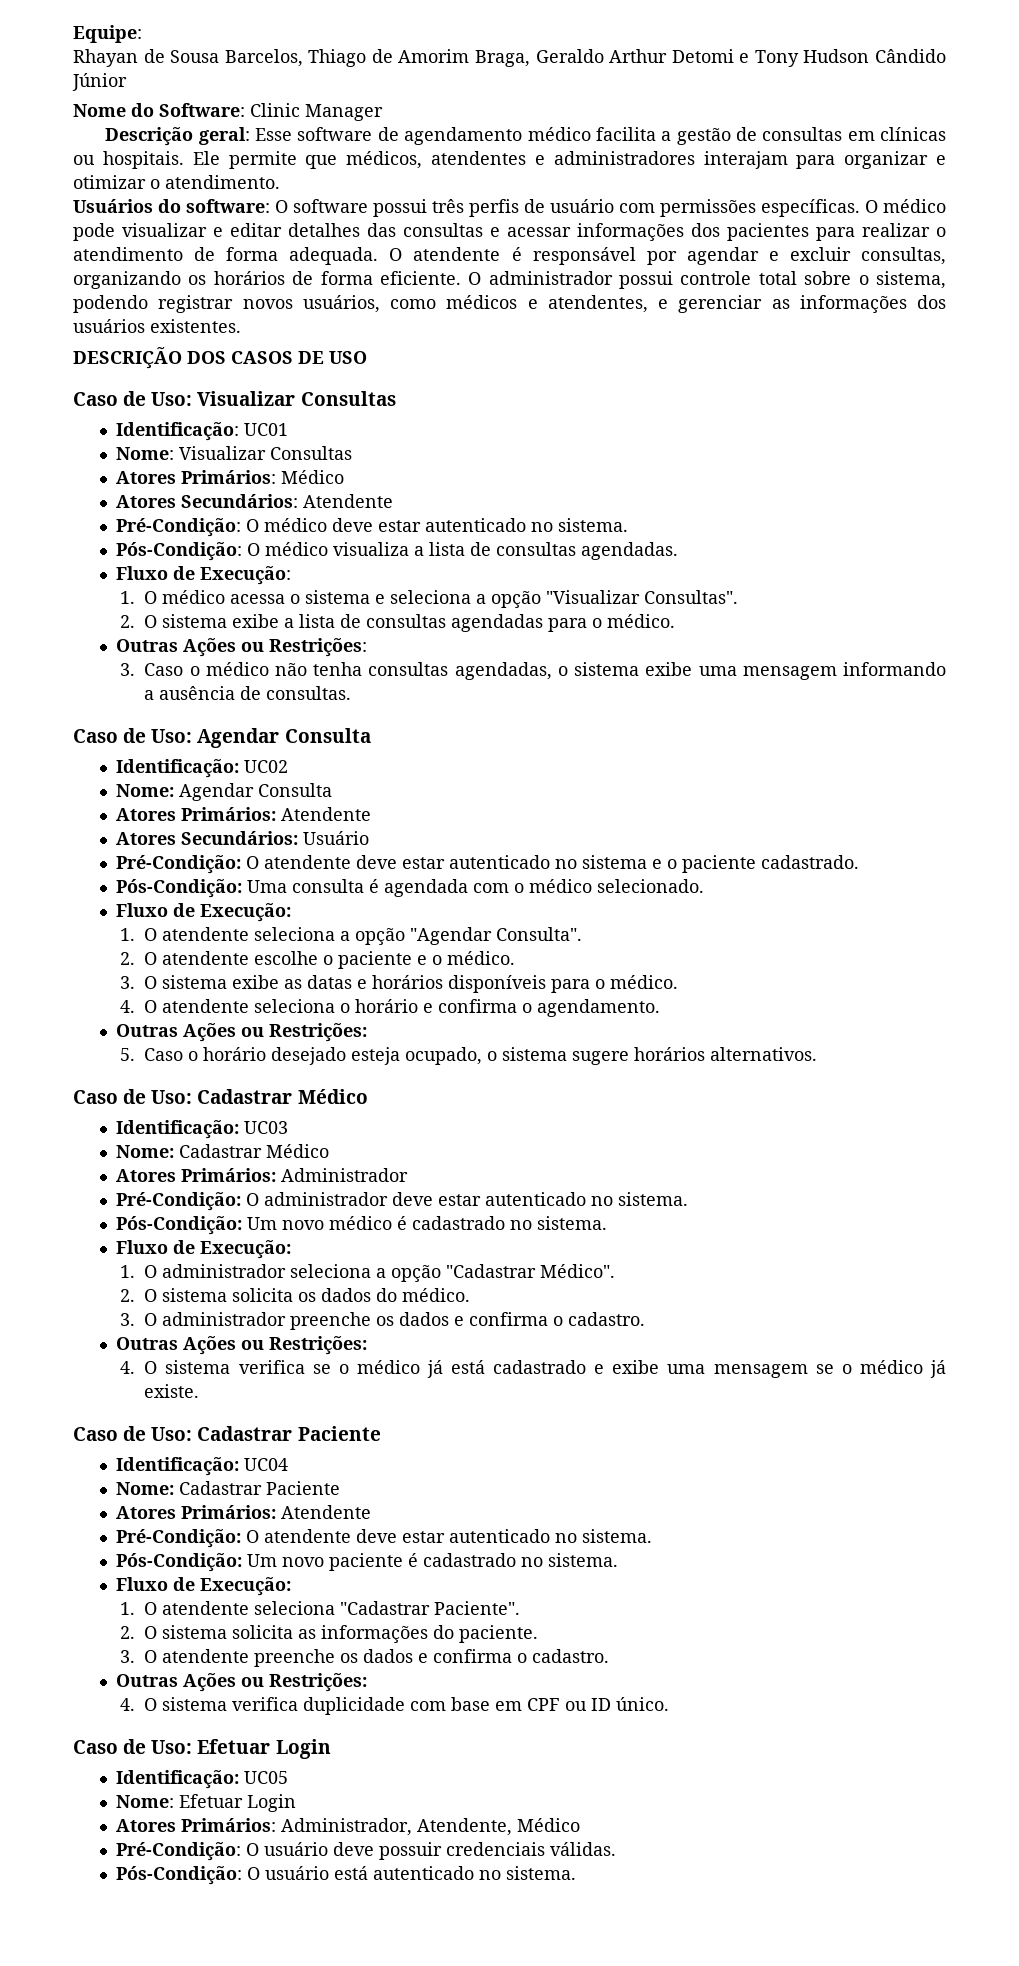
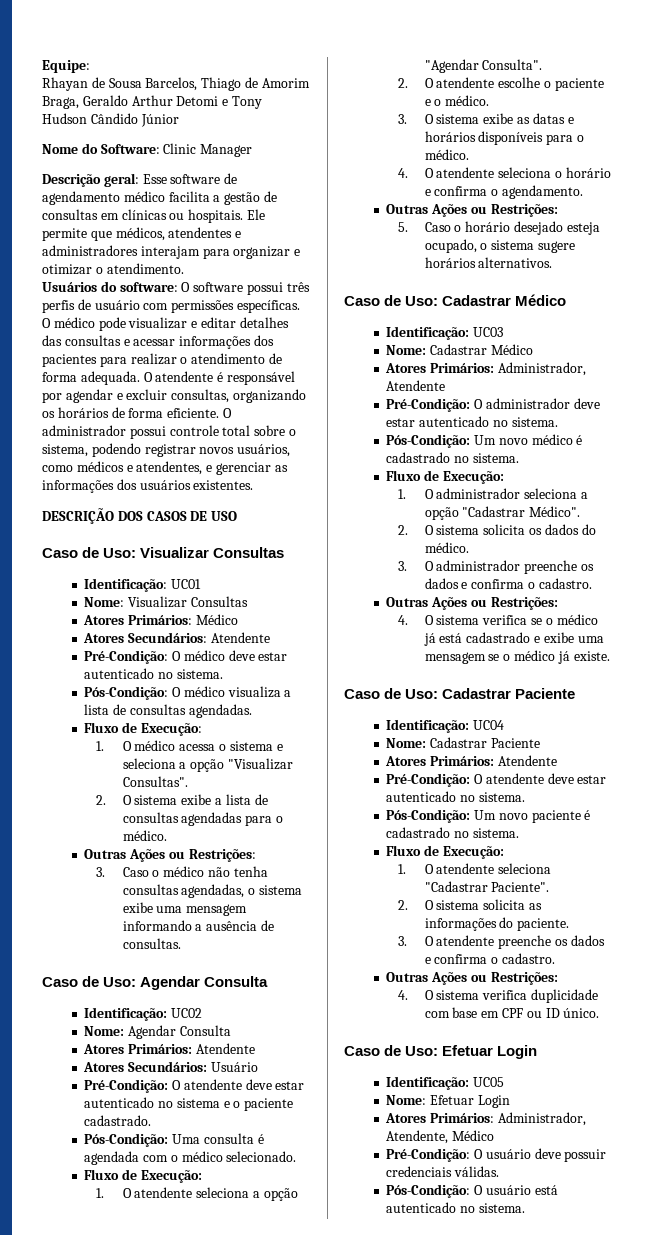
[281,1168,409,1182] Administrador -> [497,362,586,376] [386,380,446,391] Administrador, Atendente

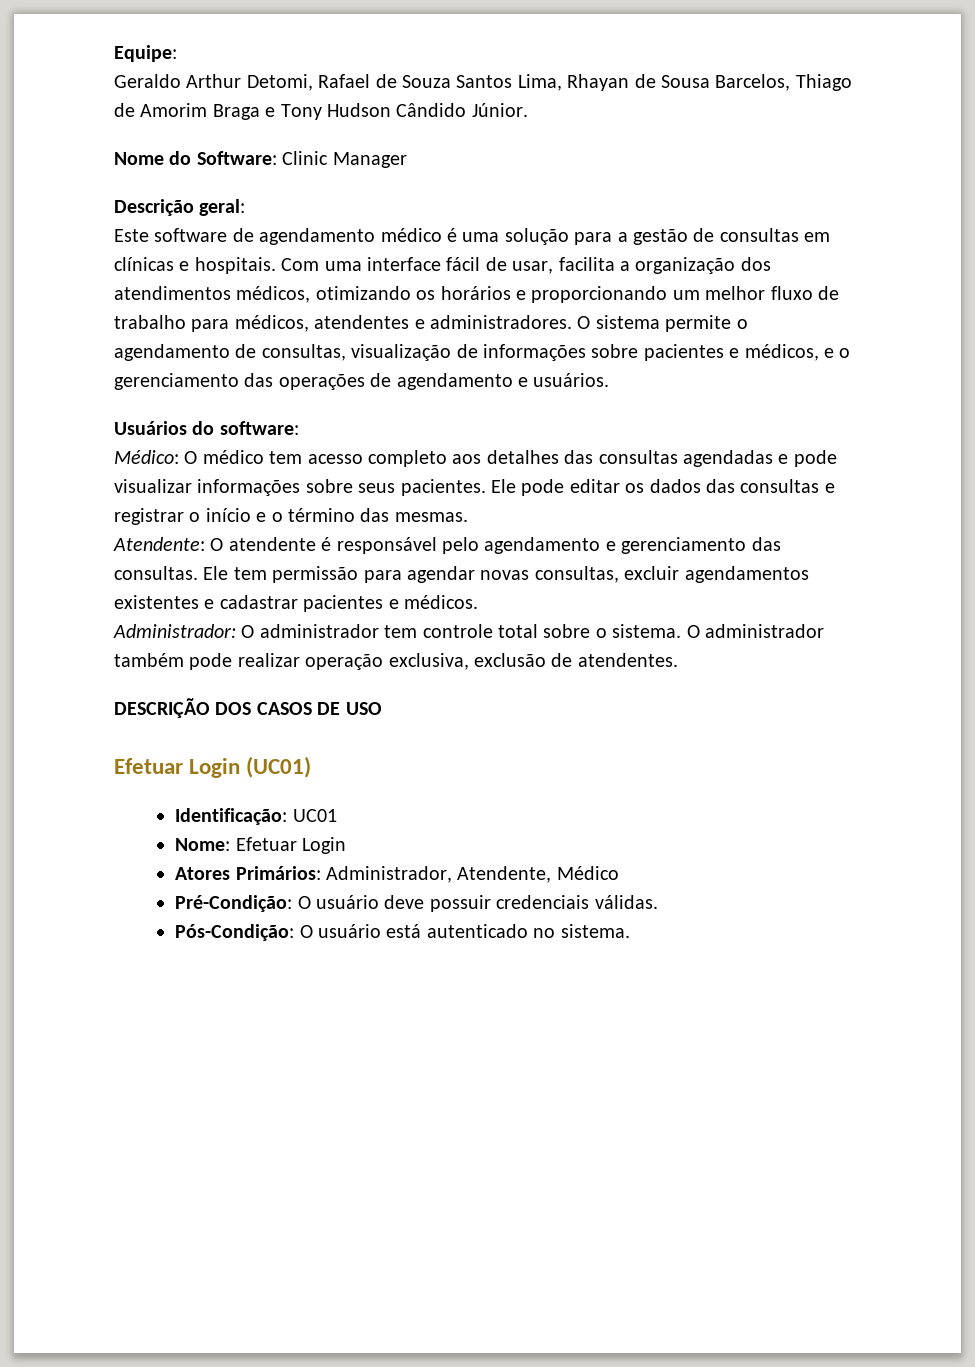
(90, 66) none -> [114,74,562,91] Geraldo Arthur Detomi, Rafael de Souza Santos Lima,
[42,95,219,109] Braga, Geraldo Arthur Detomi -> [212,104,260,120] Braga
[140,114,179,127] Júnior -> [471,103,528,117] Júnior.
[142,174,167,184] Esse -> [114,229,149,242] // Este
[168,191,210,202] facilita -> [447,228,613,245] é uma solução para
[169,209,265,223] [42,227,242,241] [42,245,301,259] [42,263,184,275] [42,281,310,295] [42,299,300,313] [42,317,289,331] [42,335,274,349] [42,353,282,367] [42,371,295,385] [42,389,306,403] [42,407,232,418] [42,425,166,439] ou hospitais. Ele permite que médicos, atendentes e administradores interajam para organizar e otimizar o atendimento. // Usuários do software: O software possui três perfis de usuário com permissões específicas. O médico pode visualizar e editar detalhes das consultas e acessar informações dos pacientes para realizar o atendimento de forma adequada. O atendente é responsável por agendar e excluir consultas, organizando os horários de forma eficiente. O administrador possui -> [179,257,771,274] [114,286,839,303] [114,315,748,332] [114,344,851,361] [114,373,610,390] [114,421,299,435] [114,450,837,467] [114,479,835,496] [114,508,468,525] [113,537,781,554] [114,566,809,583] [114,595,478,612] [113,624,418,638] e hospitais. Com uma interface fácil de usar, facilita a organização dos atendimentos médicos, otimizando os horários e proporcionando um melhor fluxo de trabalho para médicos, atendentes e administradores. O sistema permite o agendamento de consultas, visualização de informações sobre pacientes e médicos, e o gerenciamento das operações de agendamento e usuários. // Usuários do software: // Médico: O médico tem acesso completo aos detalhes das consultas agendadas e pode visualizar informações sobre seus pacientes. Ele pode editar os dados das consultas e registrar o início e o término das mesmas. // Atendente: O atendente é responsável pelo agendamento e gerenciamento das consultas. Ele tem permissão para agendar novas consultas, excluir agendamentos existentes e cadastrar pacientes e médicos. // Administrador: O administrador tem
[42,443,291,457] [42,461,288,475] [42,479,254,493] sistema, podendo registrar novos usuários, como médicos e atendentes, e gerenciar as informações dos usuários existentes. -> [612,624,824,638] [114,653,678,670] sistema. O administrador também pode realizar operação exclusiva, exclusão de atendentes.
[42,547,285,558] [84,578,202,592] [84,596,248,608] [83,614,238,625] [83,632,270,643] [84,650,288,664] [84,668,223,679] [84,686,292,700] [84,704,252,718] [84,722,202,736] [95,740,283,751] [122,758,294,772] [122,776,188,787] [95,794,268,805] [122,812,284,826] [122,830,167,841] [84,849,256,862] [95,866,268,877] [122,884,303,898] [122,902,248,916] [122,920,275,931] [122,938,181,949] [42,976,269,990] [84,1007,203,1021] [84,1025,231,1039] [83,1043,255,1054] [83,1061,258,1072] [84,1079,305,1093] [84,1097,294,1111] [84,1115,152,1126] [84,1133,264,1147] [84,1151,297,1165] [84,1169,202,1183] [95,1187,298,1201] [424,59,543,73] [397,77,604,91] [424,95,490,106] [397,113,574,124] [424,131,585,145] [424,149,469,160] [397,167,611,178] [424,185,584,199] [386,204,558,217] [397,221,600,235] [424,239,576,253] [424,257,553,268] [344,294,567,306] [386,326,504,340] [386,344,533,355] [385,362,586,376] [386,380,446,391] [386,398,600,412] [386,416,558,427] [386,434,583,448] [386,452,519,463] [386,470,504,484] [397,488,589,499] [424,506,581,520] [397,524,596,535] [424,542,469,553] [397,560,595,574] [424,578,592,589] [386,597,558,610] [397,614,598,625] [423,632,604,646] [424,650,610,664] [344,688,576,699] [386,719,505,733] [386,737,540,748] [385,755,557,766] [386,773,607,787] [386,791,525,802] [386,809,591,823] [386,827,519,838] [386,845,504,859] [397,863,552,874] [424,881,550,892] [397,899,543,910] [424,917,570,931] [397,935,605,949] [424,953,556,964] [386,972,558,985] [397,989,599,1003] [424,1007,600,1018] [344,1045,538,1059] [386,1076,505,1090] Caso de Uso: Visualizar Consultas // Identificação: UC01 // Nome: Visualizar Consultas // Atores Primários: Médico // Atores Secundários: Atendente // Pré-Condição: O médico deve estar autenticado no sistema. // Pós-Condição: O médico visualiza a lista de consultas agendadas. // Fluxo de Execução: // 1. O médico acessa o sistema e seleciona a opção "Visualizar Consultas". // 2. O sistema exibe a lista de consultas agendadas para o médico. // Outras Ações ou Restrições: // 3. Caso o médico não tenha consultas agendadas, o sistema exibe uma mensagem informando a ausência de consultas. // Caso de Uso: Agendar Consulta // Identificação: UC02 // Nome: Agendar Consulta // Atores Primários: Atendente // Atores Secundários: Usuário // Pré-Condição: O atendente deve estar autenticado no sistema e o paciente cadastrado. // Pós-Condição: Uma consulta é agendada com o médico selecionado. // Fluxo de Execução: // 1. O atendente seleciona a opção "Agendar Consulta". // 2. O atendente escolhe o paciente e o médico. // 3. O sistema exibe as datas e horários disponíveis para o médico. // 4. O atendente seleciona o horário e confirma o agendamento. // Outras Ações ou Restrições: // 5. Caso o horário desejado esteja ocupado, o sistema sugere horários alternativos. // Caso de Uso: Cadastrar Médico // Identificação: UC03 // Nome: Cadastrar Médico // Atores Primários: Administrador, Atendente // Pré-Condição: O administrador deve estar autenticado no sistema. // Pós-Condição: Um novo médico é cadastrado no sistema. // Fluxo de Execução: // 1. O administrador seleciona a opção "Cadastrar Médico". // 2. O sistema solicita os dados do médico. // 3. O administrador preenche os dados e confirma o cadastro. // Outras Ações ou Restrições: // 4. O sistema verifica se o médico já está cadastrado e exibe uma mensagem se o médico já existe. // Caso de Uso: Cadastrar Paciente // Identificação: UC04 // Nome: Cadastrar Paciente // Atores Primários: Atendente // Pré-Condição: O atendente deve estar autenticado no sistema. // Pós-Condição: Um novo paciente é cadastrado no sistema. // Fluxo de Execução: // 1. O atendente seleciona "Cadastrar Paciente". // 2. O sistema solicita as informações do paciente. // 3. O atendente preenche os dados e confirma o cadastro. // Outras Ações ou Restrições: // 4. O sistema verifica duplicidade com base em CPF ou ID único. // Caso de Uso: Efetuar Login // Identificação: UC05 -> [114,756,312,778] [175,808,337,825] Efetuar Login (UC01) // Identificação: UC01

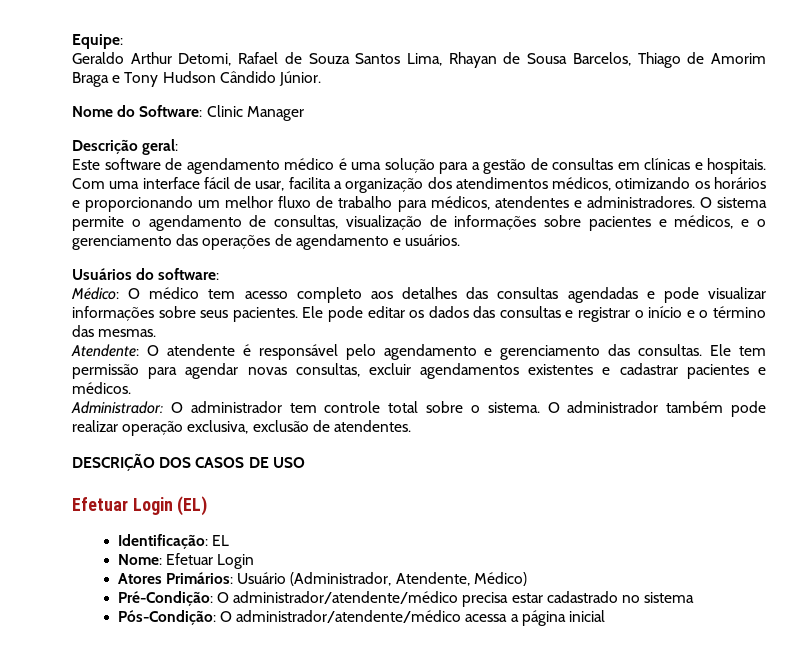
[246,756,312,778] (UC01) -> [177,496,208,516] (EL)
[292,809,337,822] UC01 -> [211,535,229,546] EL
[325,866,619,883] [175,895,658,912] [175,924,630,941] Administrador, Atendente, Médico // Pré-Condição: O usuário deve possuir credenciais válidas. // Pós-Condição: O usuário está autenticado no sistema. -> [237,572,527,586] [117,591,695,607] [117,610,605,626] Usuário (Administrador, Atendente, Médico) // Pré-Condição: O administrador/atendente/médico precisa estar cadastrado no sistema // Pós-Condição: O administrador/atendente/médico acessa a página inicial

